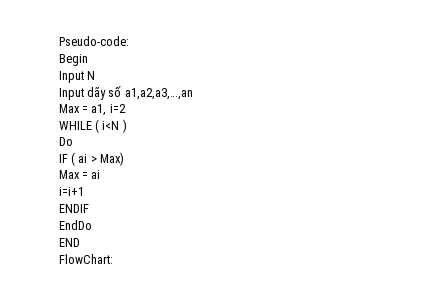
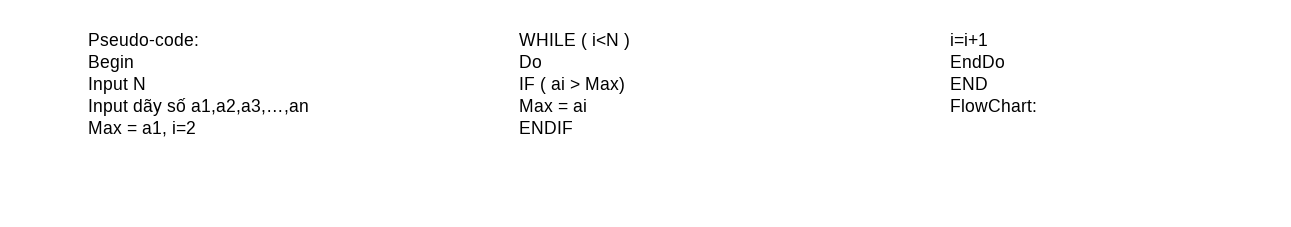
(101, 174) none -> [518,121,573,134] // ENDIF
[58,204,89,213] // ENDIF -> (988, 39) none

